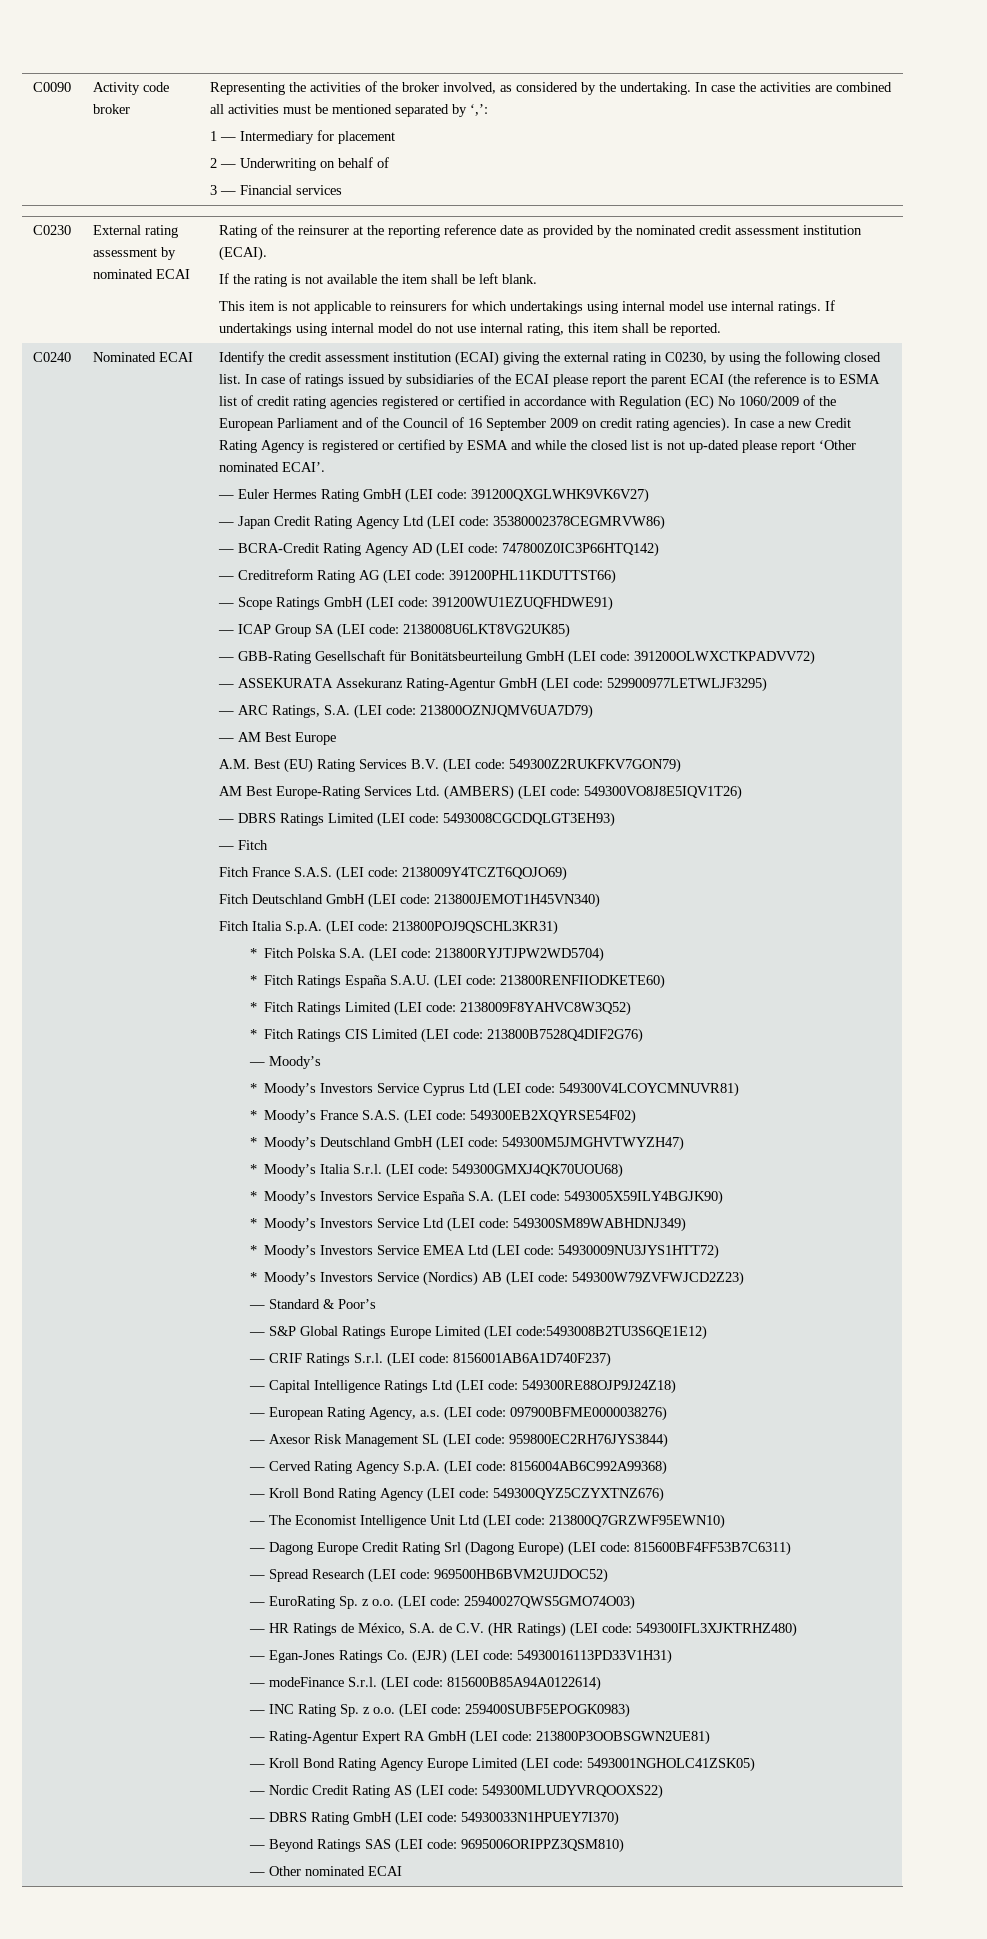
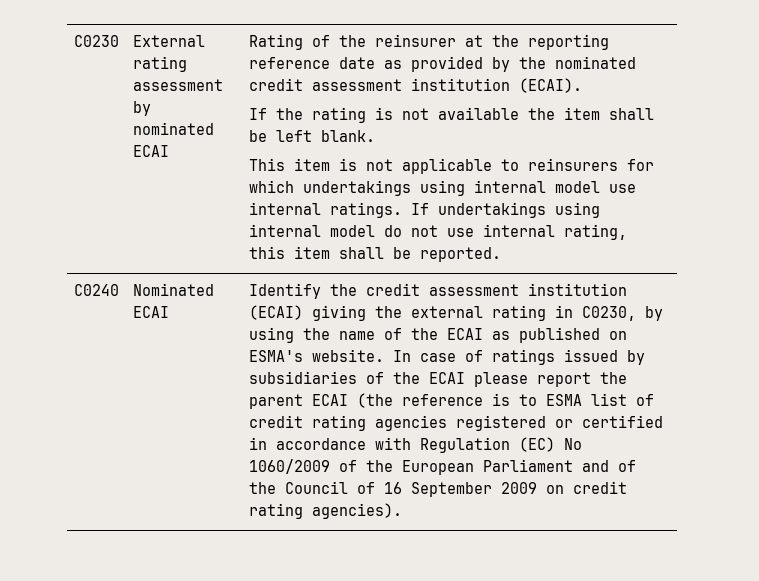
[32,82,71,92] [92,82,169,95] [92,104,130,114] [209,81,892,95] [209,104,488,117] [209,130,395,144] [209,157,389,171] [209,185,342,195] C0090 | Activity code broker | Representing the activities of the broker involved, as considered by the undertaking. In case the activities are combined all activities must be mentioned separated by ‘,’: // 1 — Intermediary for placement // 2 — Underwriting on behalf of // 3 — Financial services // -> (73, 41) none
[784,351,881,365] [218,374,241,384] following closed list. -> [338,327,627,343] [248,349,384,362] name of the ECAI as published on ESMA's website.
[733,418,851,428] [218,439,856,453] [218,462,325,472] [217,488,649,503] [217,515,665,530] [217,542,659,557] [217,569,616,584] [217,596,613,611] [217,623,570,638] [217,650,815,665] [217,677,767,692] [217,704,593,719] [217,732,336,745] [218,758,681,773] [218,785,742,800] [217,812,615,827] [217,840,268,850] [218,866,567,881] [218,893,600,908] [218,920,558,935] [249,947,604,962] [249,974,665,989] [249,1001,631,1016] [249,1028,643,1043] [248,1056,321,1069] [249,1082,739,1097] [249,1109,636,1124] [249,1136,684,1151] [249,1163,623,1178] [249,1190,723,1205] [249,1217,686,1232] [249,1244,719,1259] [249,1271,744,1286] [248,1299,376,1309] [248,1325,707,1340] [248,1352,611,1367] [248,1379,676,1394] [248,1406,667,1421] [248,1433,668,1448] [248,1460,667,1475] [248,1487,664,1502] [248,1514,725,1529] [248,1541,791,1556] [248,1568,608,1583] [248,1595,635,1610] [248,1622,797,1637] [248,1649,672,1664] [248,1676,601,1691] [248,1703,630,1718] [248,1730,710,1745] [248,1757,755,1772] [248,1784,663,1799] [248,1811,619,1826] [248,1838,624,1853] [248,1866,402,1876] In case a new Credit Rating Agency is registered or certified by ESMA and while the closed list is not up-dated please report ‘Other nominated ECAI’. // — Euler Hermes Rating GmbH (LEI code: 391200QXGLWHK9VK6V27) // — Japan Credit Rating Agency Ltd (LEI code: 35380002378CEGMRVW86) // — BCRA-Credit Rating Agency AD (LEI code: 747800Z0IC3P66HTQ142) // — Creditreform Rating AG (LEI code: 391200PHL11KDUTTST66) // — Scope Ratings GmbH (LEI code: 391200WU1EZUQFHDWE91) // — ICAP Group SA (LEI code: 2138008U6LKT8VG2UK85) // — GBB-Rating Gesellschaft für Bonitätsbeurteilung GmbH (LEI code: 391200OLWXCTKPADVV72) // — ASSEKURATA Assekuranz Rating-Agentur GmbH (LEI code: 529900977LETWLJF3295) // — ARC Ratings, S.A. (LEI code: 213800OZNJQMV6UA7D79) // — AM Best Europe // A.M. Best (EU) Rating Services B.V. (LEI code: 549300Z2RUKFKV7GON79) // AM Best Europe-Rating Services Ltd. (AMBERS) (LEI code: 549300VO8J8E5IQV1T26) // — DBRS Ratings Limited (LEI code: 5493008CGCDQLGT3EH93) // — Fitch // Fitch France S.A.S. (LEI code: 2138009Y4TCZT6QOJO69) // Fitch Deutschland GmbH (LEI code: 213800JEMOT1H45VN340) // Fitch Italia S.p.A. (LEI code: 213800POJ9QSCHL3KR31) // * Fitch Polska S.A. (LEI code: 213800RYJTJPW2WD5704) // * Fitch Ratings España S.A.U. (LEI code: 213800RENFIIODKETE60) // * Fitch Ratings Limited (LEI code: 2138009F8YAHVC8W3Q52) // * Fitch Ratings CIS Limited (LEI code: 213800B7528Q4DIF2G76) // — Moody’s // * Moody’s Investors Service Cyprus Ltd (LEI code: 549300V4LCOYCMNUVR81) // * Moody’s France S.A.S. (LEI code: 549300EB2XQYRSE54F02) // * Moody’s Deutschland GmbH (LEI code: 549300M5JMGHVTWYZH47) // * Moody’s Italia S.r.l. (LEI code: 549300GMXJ4QK70UOU68) // * Moody’s Investors Service España S.A. (LEI code: 5493005X59ILY4BGJK90) // * Moody’s Investors Service Ltd (LEI code: 549300SM89WABHDNJ349) // * Moody’s Investors Service EMEA Ltd (LEI code: 54930009NU3JYS1HTT72) // * Moody’s Investors Service (Nordics) AB (LEI code: 549300W79ZVFWJCD2Z23) // — Standard & Poor’s // — S&P Global Ratings Europe Limited (LEI code:5493008B2TU3S6QE1E12) // — CRIF Ratings S.r.l. (LEI code: 8156001AB6A1D740F237) // — Capital Intelligence Ratings Ltd (LEI code: 549300RE88OJP9J24Z18) // — European Rating Agency, a.s. (LEI code: 097900BFME0000038276) // — Axesor Risk Management SL (LEI code: 959800EC2RH76JYS3844) // — Cerved Rating Agency S.p.A. (LEI code: 8156004AB6C992A99368) // — Kroll Bond Rating Agency (LEI code: 549300QYZ5CZYXTNZ676) // — The Economist Intelligence Unit Ltd (LEI code: 213800Q7GRZWF95EWN10) // — Dagong Europe Credit Rating Srl (Dagong Europe) (LEI code: 815600BF4FF53B7C6311) // — Spread Research (LEI code: 969500HB6BVM2UJDOC52) // — EuroRating Sp. z o.o. (LEI code: 25940027QWS5GMO74O03) // — HR Ratings de México, S.A. de C.V. (HR Ratings) (LEI code: 549300IFL3XJKTRHZ480) // — Egan-Jones Ratings Co. (EJR) (LEI code: 54930016113PD33V1H31) // — modeFinance S.r.l. (LEI code: 815600B85A94A0122614) // — INC Rating Sp. z o.o. (LEI code: 259400SUBF5EPOGK0983) // — Rating-Agentur Expert RA GmbH (LEI code: 213800P3OOBSGWN2UE81) // — Kroll Bond Rating Agency Europe Limited (LEI code: 5493001NGHOLC41ZSK05) // — Nordic Credit Rating AS (LEI code: 549300MLUDYVRQOOXS22) // — DBRS Rating GmbH (LEI code: 54930033N1HPUEY7I370) // — Beyond Ratings SAS (LEI code: 9695006ORIPPZ3QSM810) // — Other nominated ECAI -> (402, 511) none

